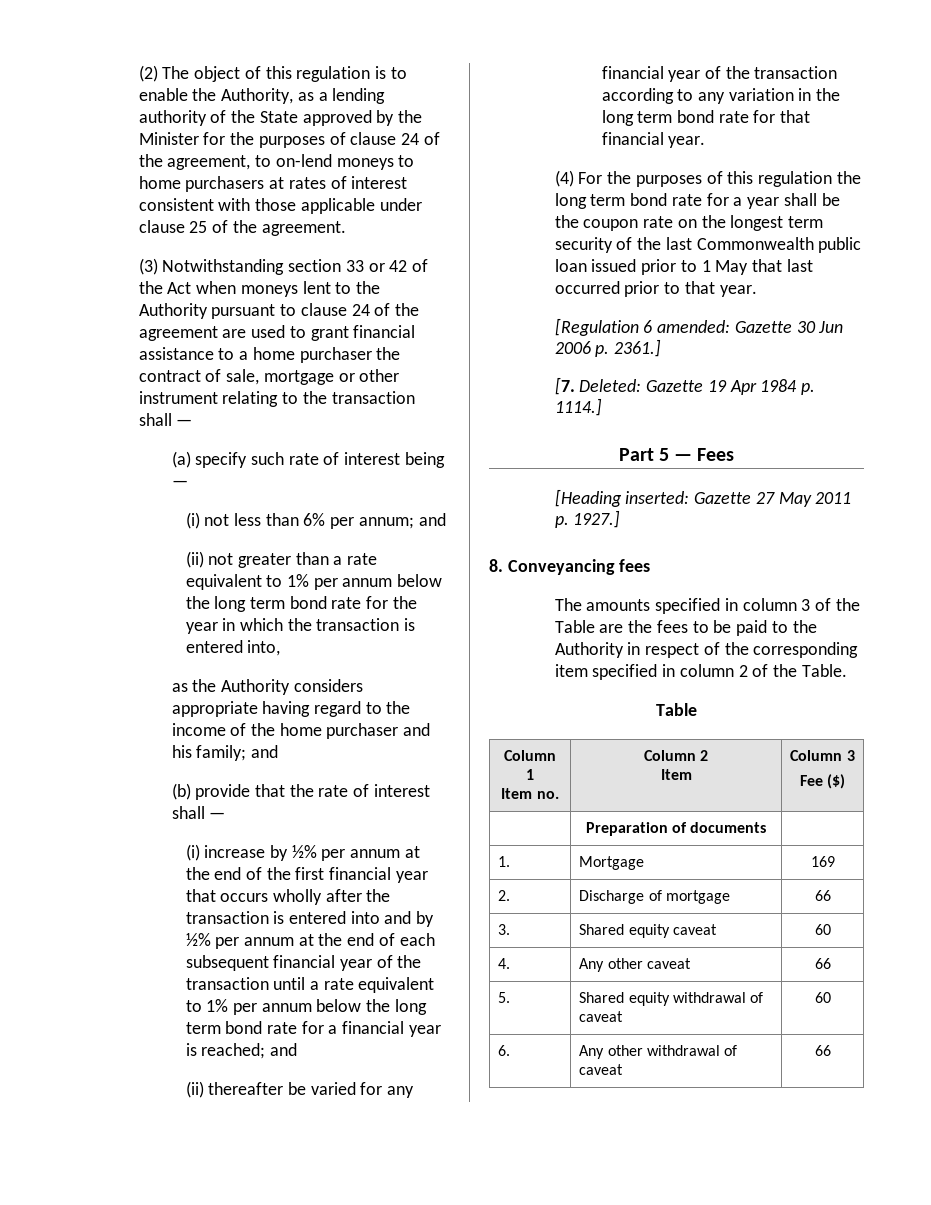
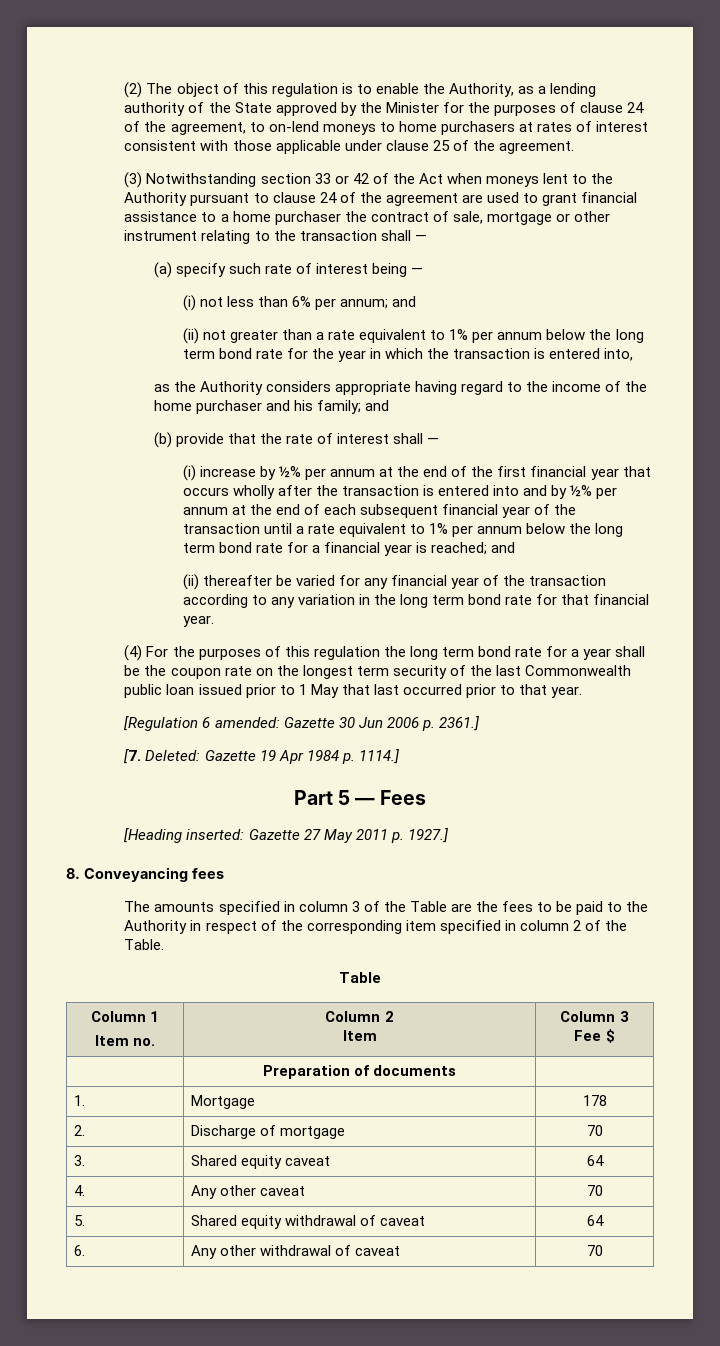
[827,774,846,789] ($) -> [605,1029,615,1043] $
[810,856,835,867] 169 -> [582,1095,607,1106] 178
[814,890,831,901] 66 -> [586,1125,603,1136] 70
[814,924,831,935] 60 -> [586,1155,604,1166] 64
[814,958,831,969] 66 -> [586,1185,603,1196] 70
[814,992,831,1003] 60 -> [586,1215,604,1226] 64
[814,1045,831,1056] 66 -> [586,1245,603,1256] 70

